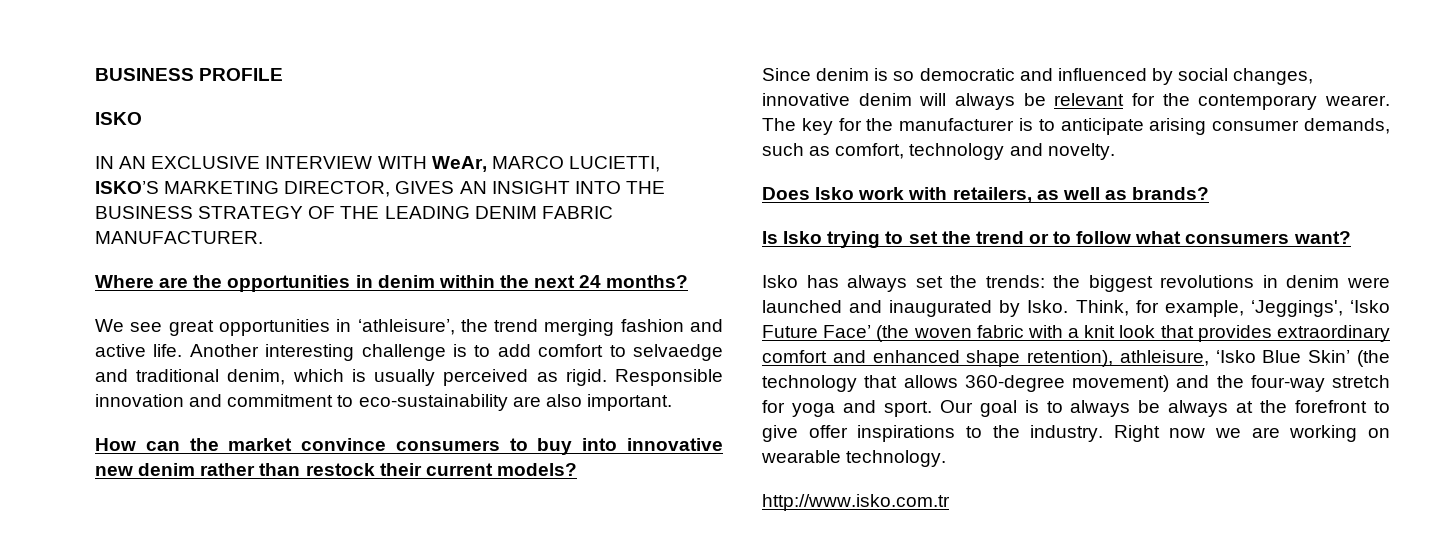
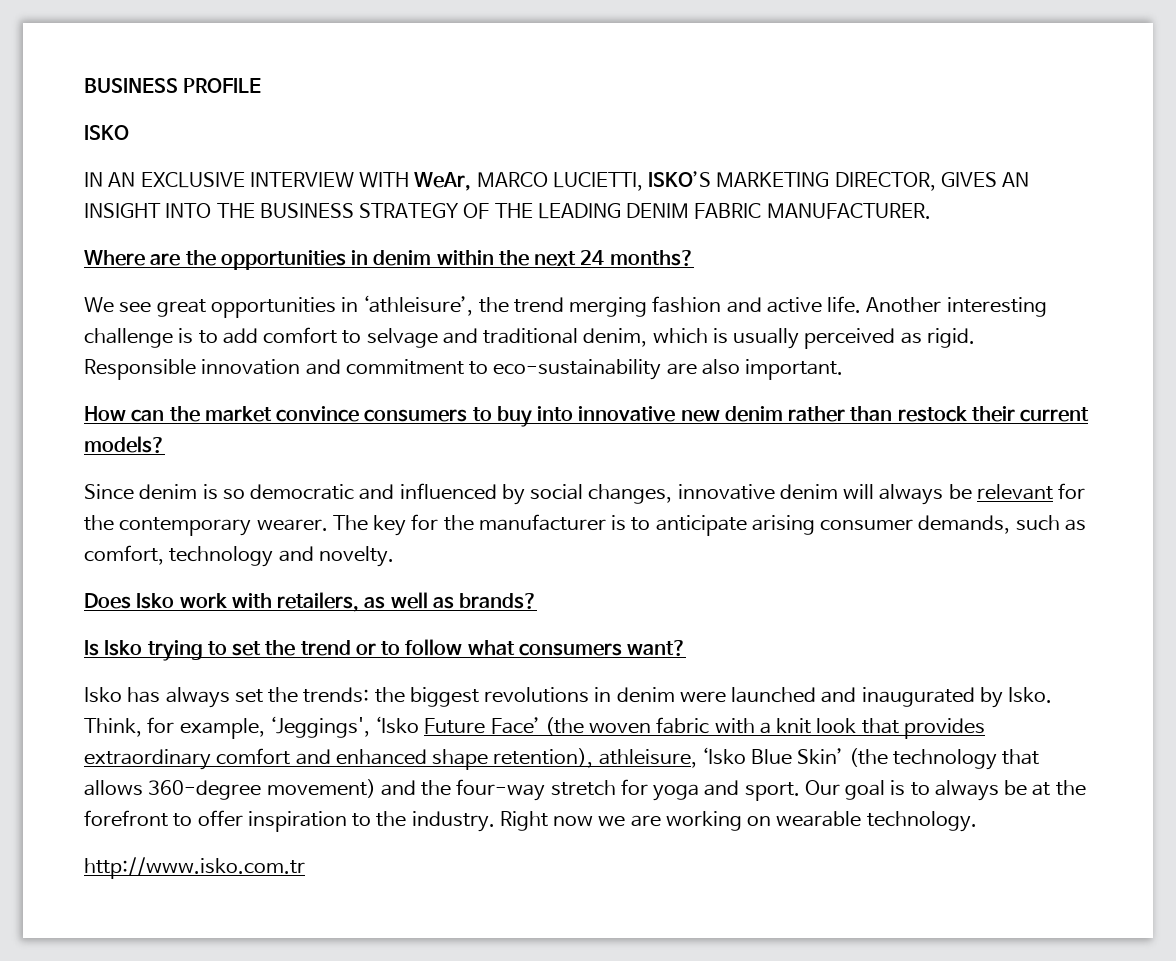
[632,344,723,361] selvaedge -> [366,328,438,348] selvage
[1168,400,1229,417] always -> (1028, 788) none
[762,425,956,442] give offer inspirations -> [197,810,347,832] offer inspiration

